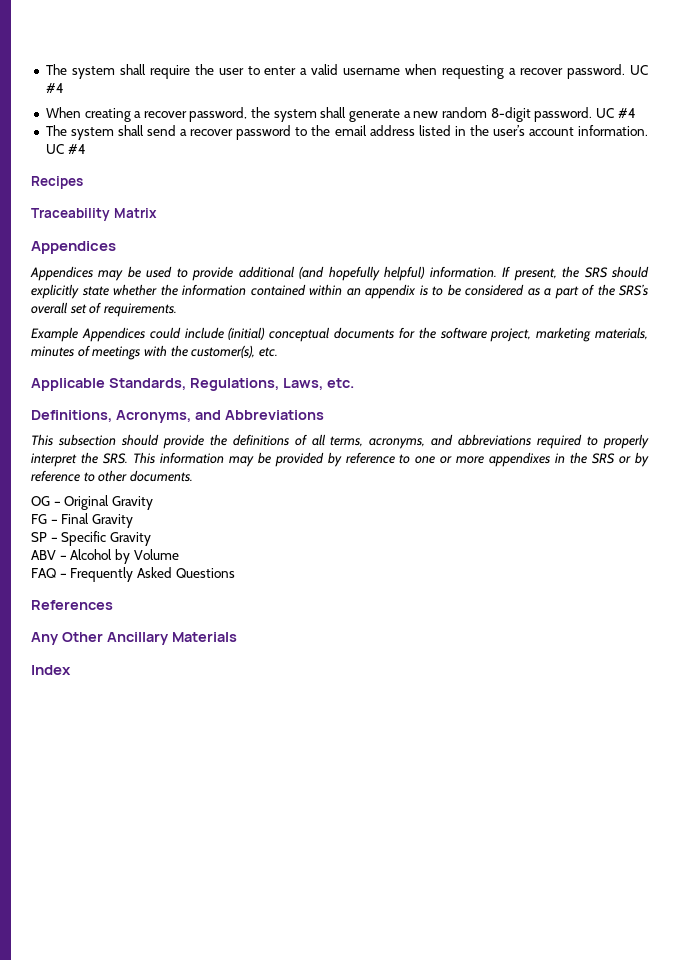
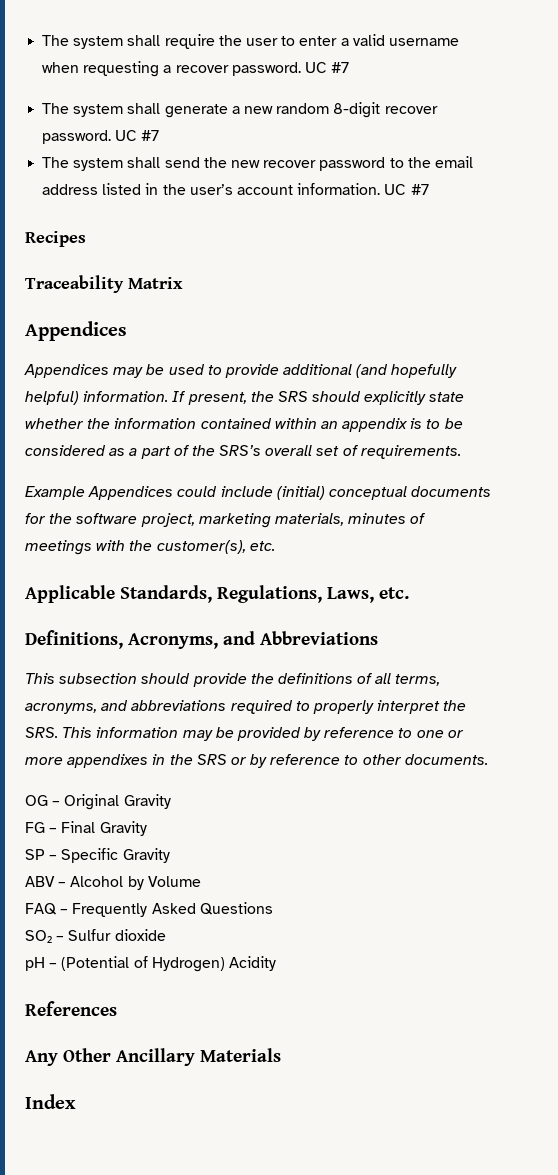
[45,83,64,93] [45,107,271,122] #4 // When creating a recover password, the -> [331,62,350,73] [42,103,70,114] #7 // The
[534,107,636,122] password. UC #4 -> [384,106,438,114] [42,130,160,144] recover password. UC #7
[180,129,188,136] a -> [203,157,260,168] the new
[67,144,86,154] #4 -> [410,184,429,195] #7
(235, 573) none -> [25,929,166,943] [25,956,276,972] // SO₂ – Sulfur dioxide // pH – (Potential of Hydrogen) Acidity

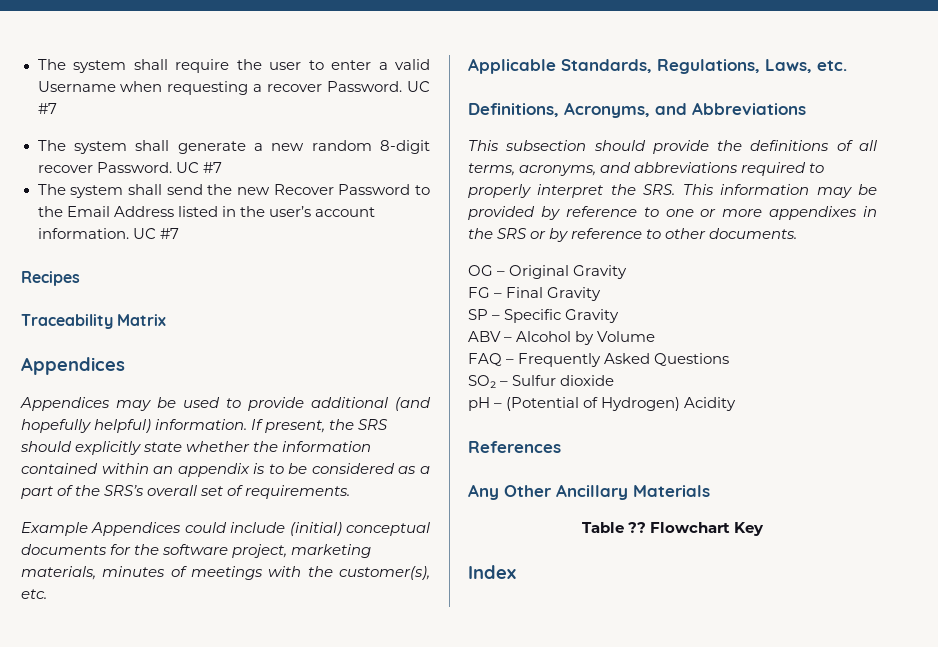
[388,38,459,46] username -> [37,81,116,92] Username
[231,62,301,76] password. -> [327,81,403,92] Password.
[42,130,112,144] password. -> [96,162,172,173] Password.
[263,156,473,171] [42,184,99,195] recover password to the email address -> [273,184,430,195] [37,206,174,217] Recover Password to the Email Address
(281, 1055) none -> [581,522,765,536] // Table ?? Flowchart Key

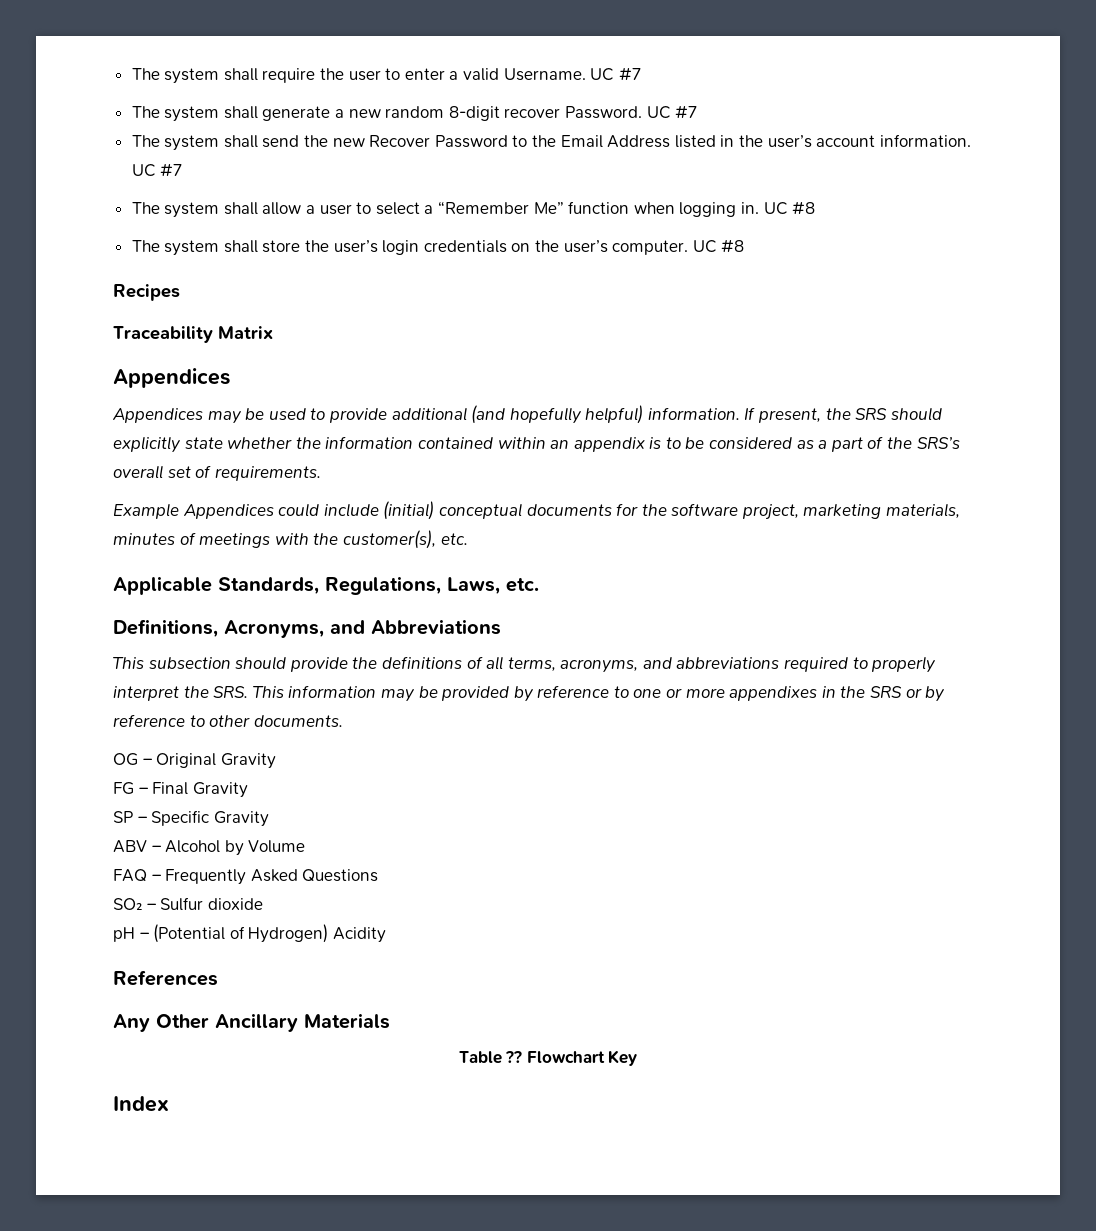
[37,81,403,95] Username when requesting a recover Password. -> [503,68,586,81] Username.
(179, 233) none -> [131,201,816,218] [131,239,745,256] // The system shall allow a user to select a “Remember Me” function when logging in. UC #8 // The system shall store the user’s login credentials on the user’s computer. UC #8

